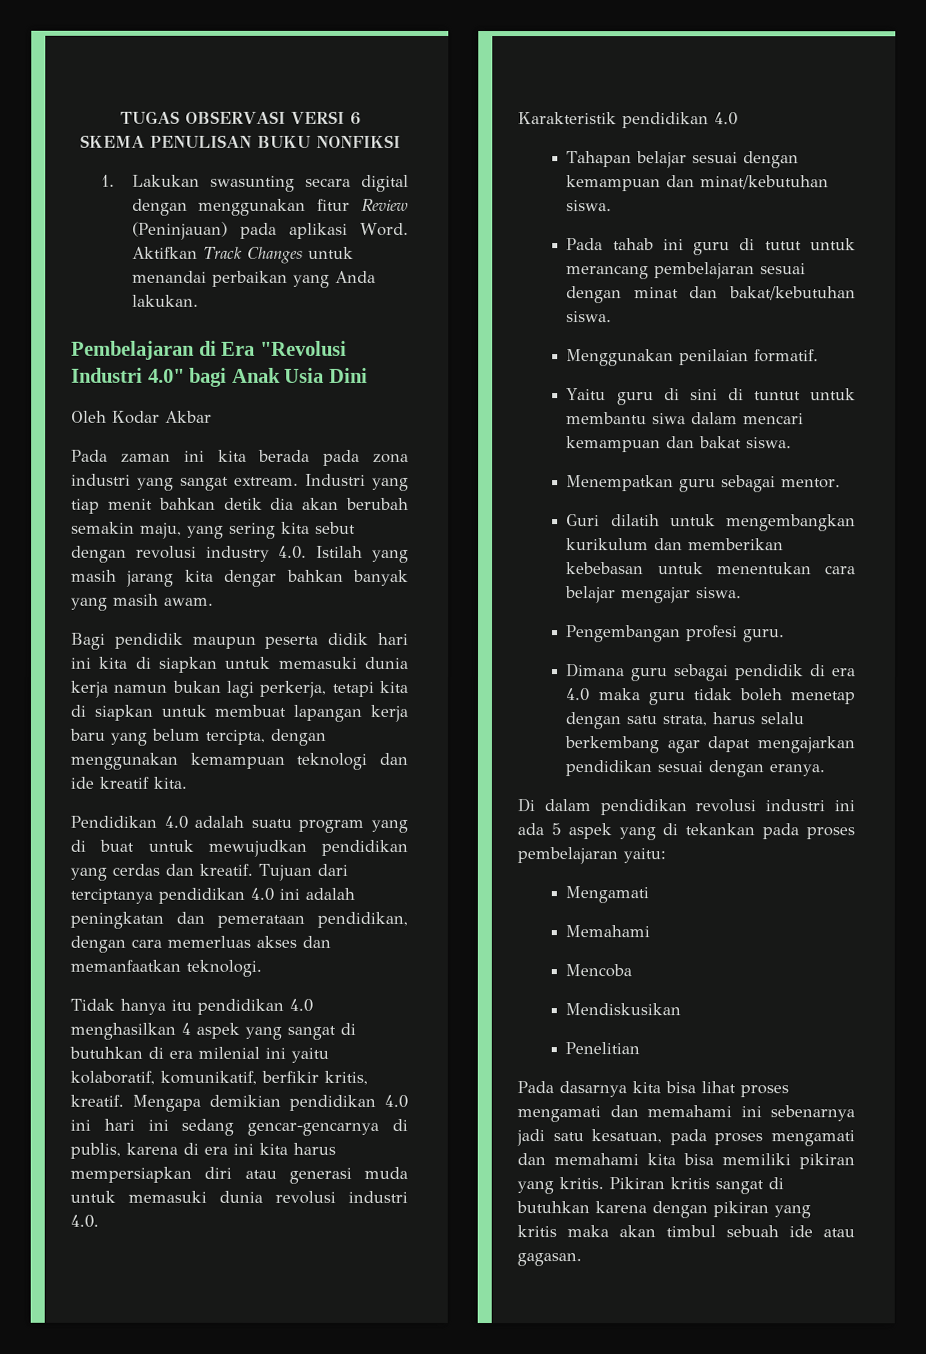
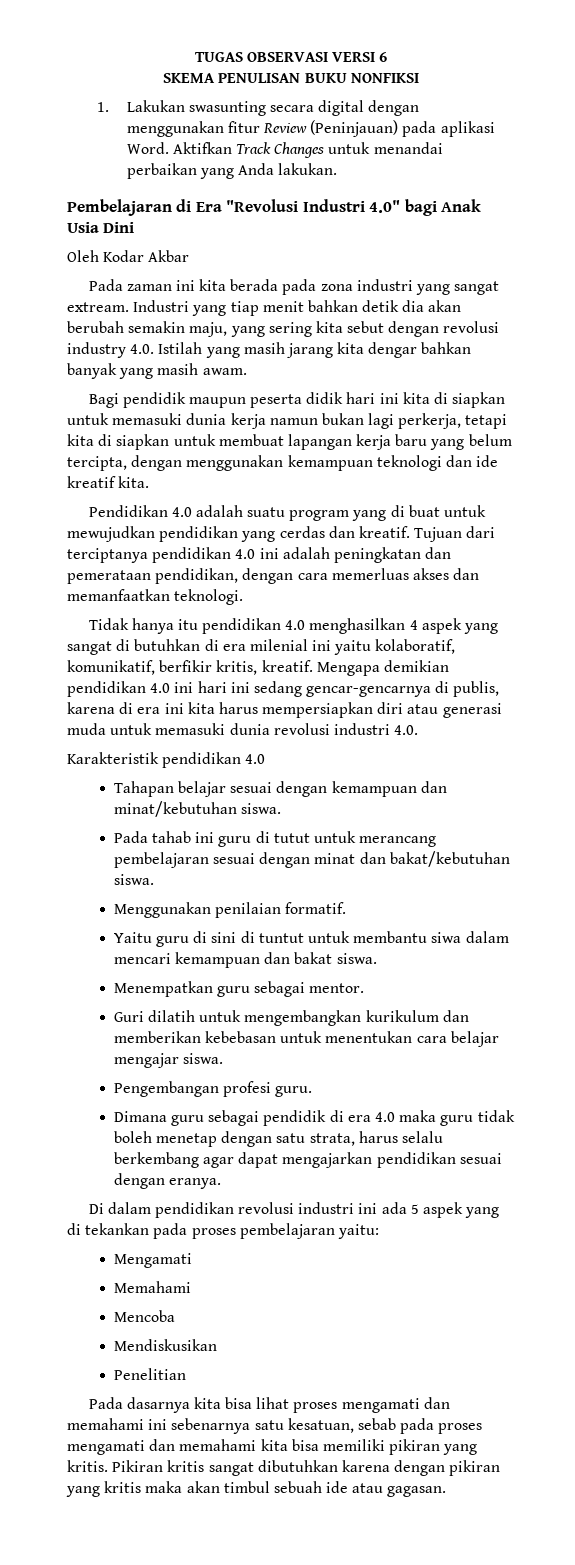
[516,1129,545,1147] jadi -> (251, 1426) none
(663, 1136) none -> [357,1418,396,1430] sebab
[768,1177,784,1190] [516,1201,590,1214] di butuhkan -> [257,1460,338,1472] dibutuhkan

